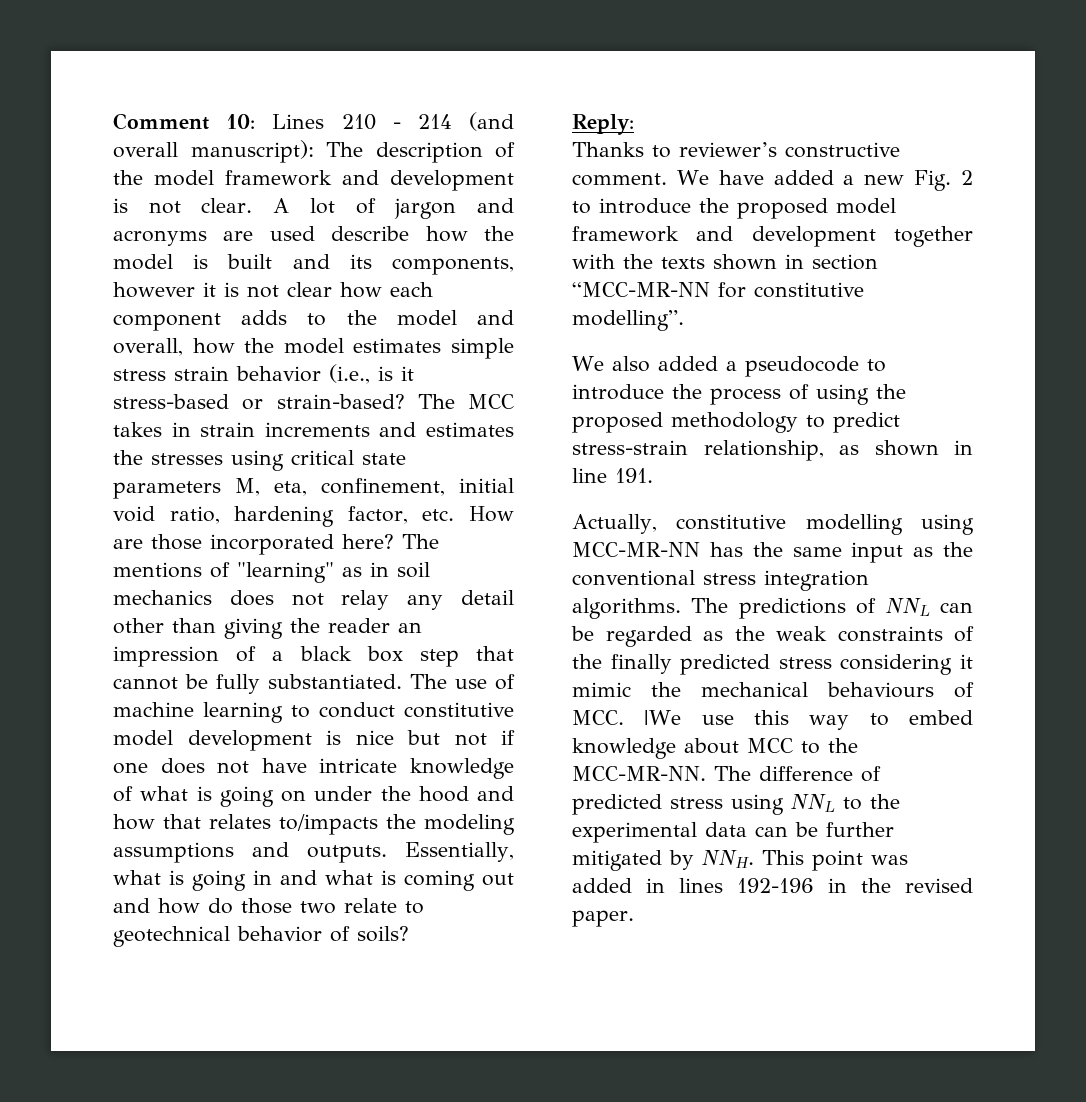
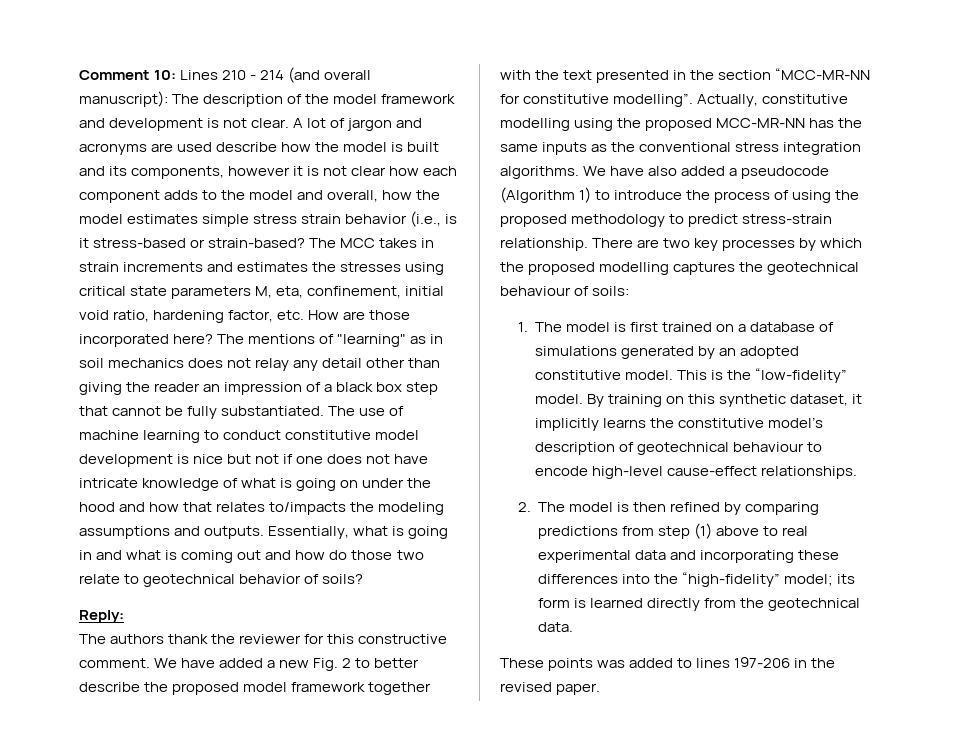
[572,142,777,158] Thanks to reviewer’s -> [79,634,355,644] The authors thank the reviewer for this
[599,198,691,214] introduce -> [374,658,420,668] [79,682,140,692] better describe
[696,226,876,247] and development -> (366, 687) none
[661,254,804,270] texts shown in -> [563,70,715,83] text presented in the
[572,356,604,371] // We -> [697,94,849,107] [500,118,863,131] [500,142,862,155] [500,166,645,179] Actually, constitutive modelling using the proposed MCC-MR-NN has the same inputs as the conventional stress integration algorithms. We have
(859, 366) none -> [500,187,592,203] (Algorithm 1)
[703,440,973,461] [572,468,653,483] [572,514,974,535] [572,542,973,563] [572,570,869,591] [572,598,973,619] [571,626,974,647] [572,654,973,675] [572,682,974,698] [572,710,973,730] [572,738,858,759] [572,766,881,782] [572,794,900,815] [572,822,894,843] [572,850,908,871] [572,878,814,893] relationship, as shown in line 191. // Actually, constitutive modelling using MCC-MR-NN has the same input as the conventional stress integration algorithms. The predictions of NNL can be regarded as the weak constraints of the finally predicted stress considering it mimic the mechanical behaviours of MCC. |We use this way to embed knowledge about MCC to the MCC-MR-NN. The difference of predicted stress using NNL to the experimental data can be further mitigated by NNH. This point was added in lines 192-196 -> [500,238,863,251] [500,262,860,275] [500,286,630,296] [517,322,835,332] [535,346,800,359] [535,368,848,383] [535,394,863,407] [535,417,824,431] [535,442,823,455] [535,466,858,479] [517,502,820,515] [538,523,809,539] [538,550,840,563] [538,572,856,587] [538,598,861,611] [538,622,574,632] [500,657,791,671] relationship. There are two key processes by which the proposed modelling captures the geotechnical behaviour of soils: // 1. The model is first trained on a database of simulations generated by an adopted constitutive model. This is the “low-fidelity” model. By training on this synthetic dataset, it implicitly learns the constitutive model’s description of geotechnical behaviour to encode high-level cause-effect relationships. // 2. The model is then refined by comparing predictions from step (1) above to real experimental data and incorporating these differences into the “high-fidelity” model; its form is learned directly from the geotechnical data. // These points was added to lines 197-206

